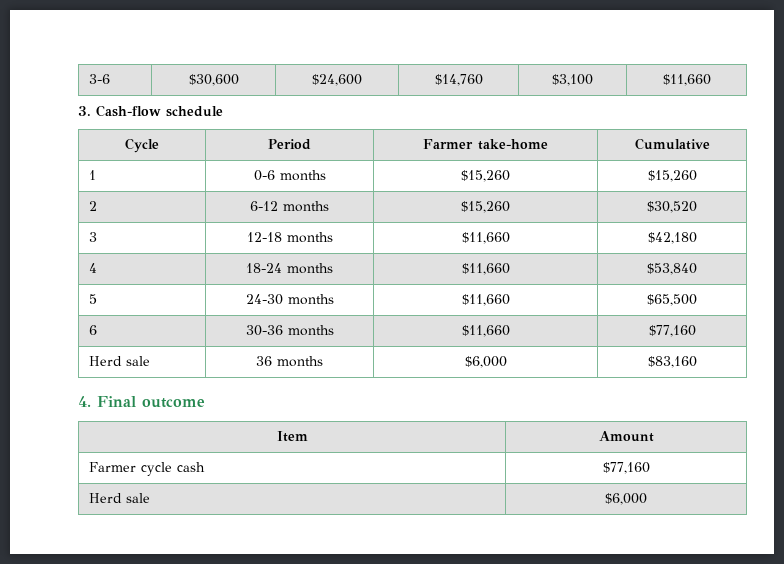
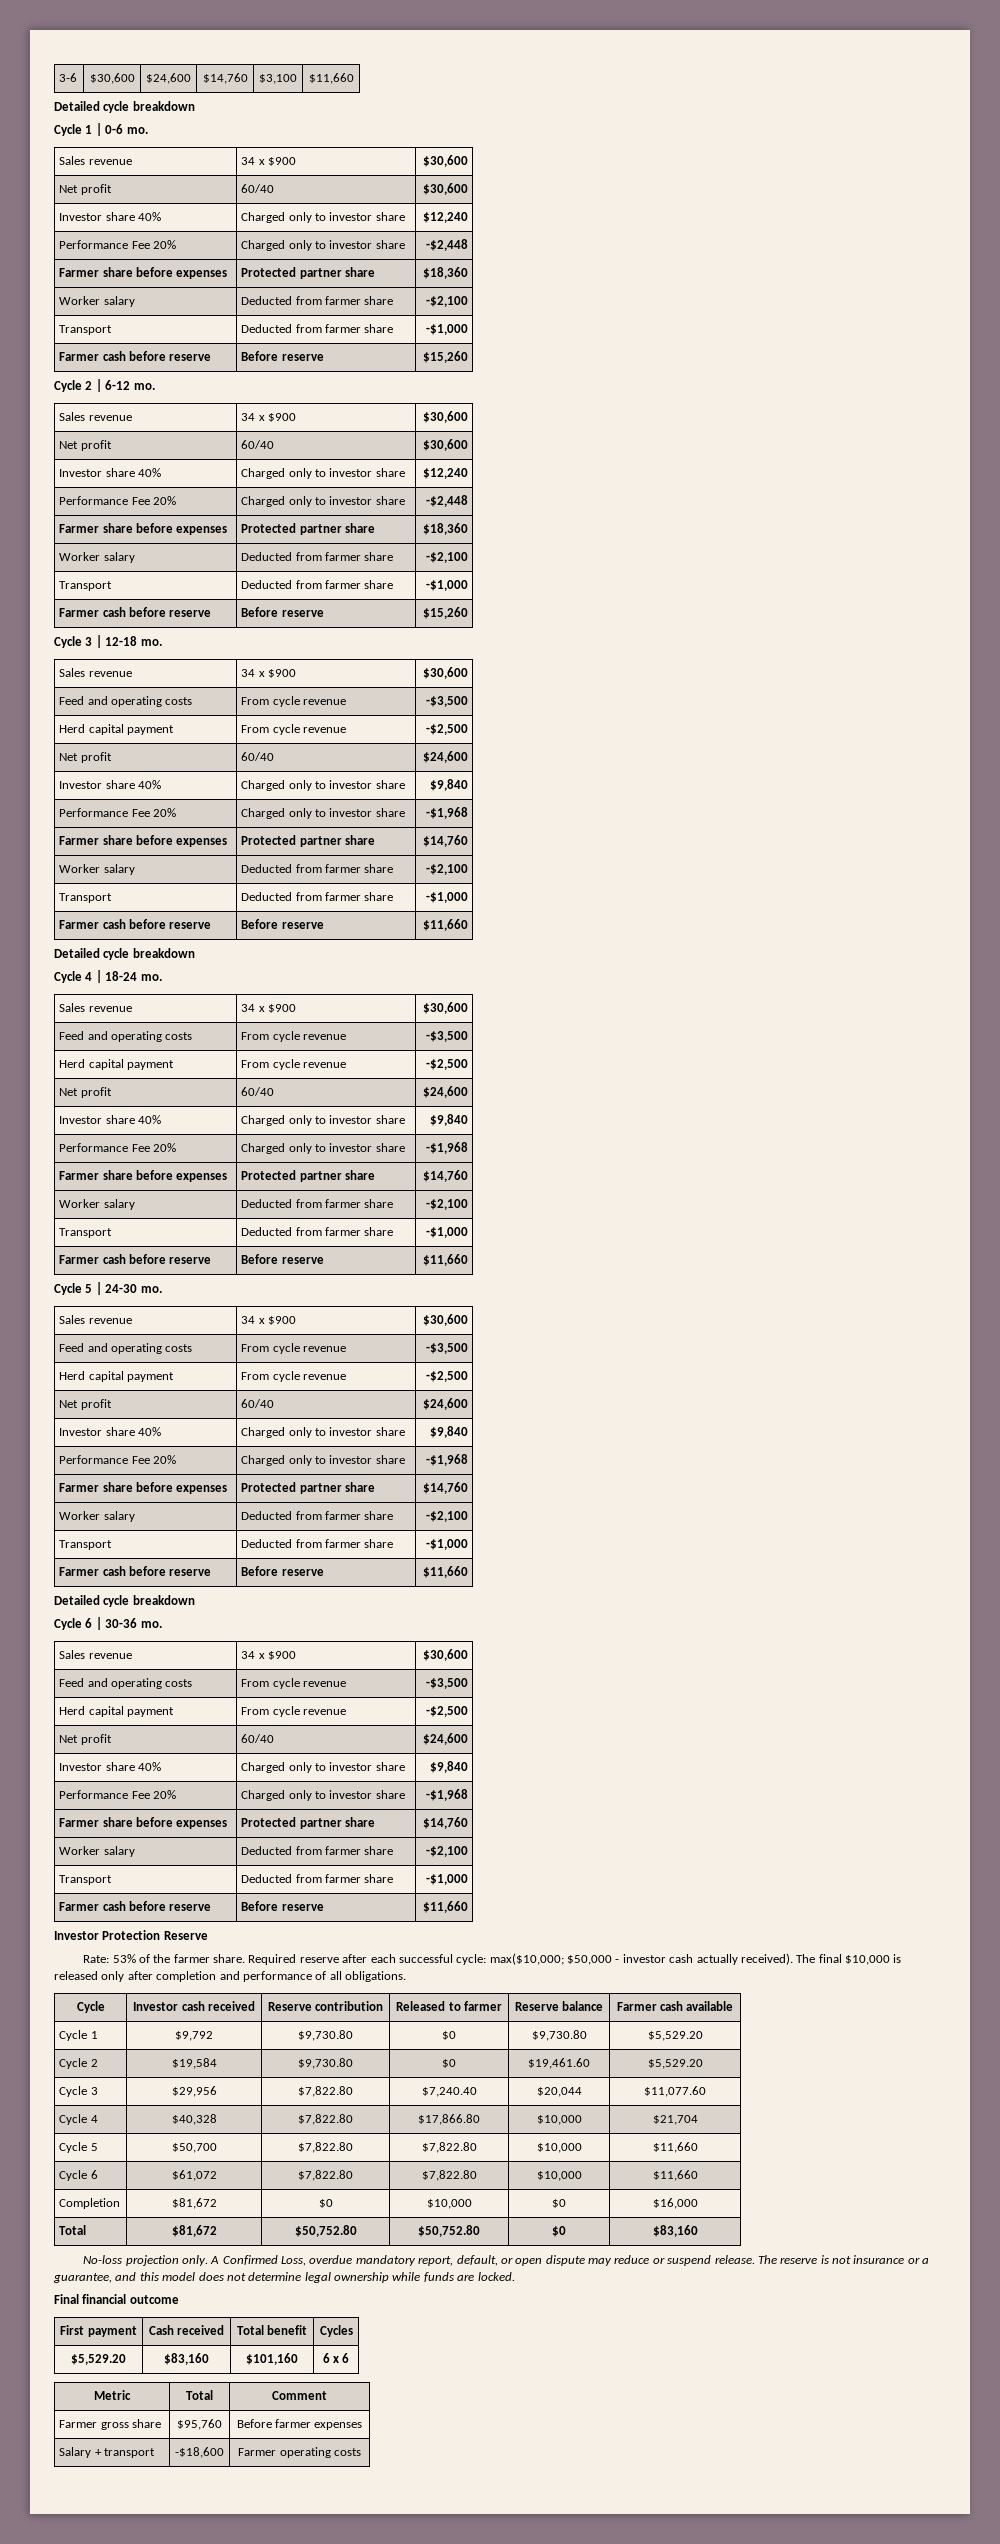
[78,105,223,117] [125,138,159,153] [268,139,311,150] [423,139,548,150] [634,138,710,150] [88,170,96,180] [253,170,326,181] [461,170,510,182] [647,170,697,182] [88,201,97,211] [250,201,329,212] [461,201,510,213] [647,201,697,213] [88,232,97,242] [246,232,333,243] [461,232,510,244] [647,232,697,244] [88,263,97,273] [246,263,333,274] [461,263,510,275] [647,263,697,275] [88,294,97,304] [245,294,334,305] [461,294,510,306] [647,294,697,306] [88,325,97,335] [245,325,334,336] [461,325,510,337] [648,325,696,337] [88,356,150,366] [256,356,323,367] [464,356,507,368] [647,356,697,368] [78,396,205,408] [276,431,308,442] [598,431,654,442] [88,462,205,476] [602,462,650,474] [88,493,150,503] [605,493,647,505] 3. Cash-flow schedule // Cycle | Period | Farmer take-home | Cumulative // 1 | 0-6 months | $15,260 | $15,260 // 2 | 6-12 months | $15,260 | $30,520 // 3 | 12-18 months | $11,660 | $42,180 // 4 | 18-24 months | $11,660 | $53,840 // 5 | 24-30 months | $11,660 | $65,500 // 6 | 30-36 months | $11,660 | $77,160 // Herd sale | 36 months | $6,000 | $83,160 // 4. Final outcome // Item | Amount // Farmer cycle cash | $77,160 // Herd sale | $6,000 -> [54,101,195,113] [54,123,148,136] [59,156,132,165] [241,157,297,166] [422,155,468,167] [59,184,112,195] [241,184,275,193] [422,183,468,195] [59,212,162,221] [241,212,405,223] [422,212,468,223] [59,240,177,249] [241,240,405,251] [425,239,468,251] [59,267,228,279] [241,267,376,279] [422,267,468,279] [59,296,135,307] [241,296,394,305] [425,296,468,307] [59,325,113,335] [241,324,394,333] [425,324,468,335] [59,351,212,361] [241,351,324,361] [422,351,468,363] [54,379,155,392] [59,412,132,421] [241,413,297,422] [422,411,468,423] [59,440,112,451] [241,440,275,449] [422,439,468,451] [59,468,162,477] [241,468,405,479] [422,468,468,479] [59,496,177,505] [241,496,405,507] [425,495,468,507] [59,523,228,535] [241,523,376,535] [422,523,468,535] [59,552,135,563] [241,552,394,561] [425,552,468,563] [59,581,113,591] [241,580,394,589] [425,580,468,591] [59,607,212,617] [241,607,324,617] [422,607,468,619] [54,635,162,648] [59,668,132,677] [241,669,297,678] [422,667,468,679] [59,696,193,707] [241,696,347,707] [425,696,468,707] [59,724,175,735] [241,724,347,735] [425,724,468,735] [59,752,112,763] [241,752,275,761] [422,751,468,763] [59,780,162,789] [241,780,405,791] [429,779,468,791] [59,808,177,817] [241,808,405,819] [425,807,468,819] [59,835,228,847] [241,835,376,847] [422,835,468,847] [59,864,135,875] [241,864,394,873] [425,864,468,875] [59,893,113,903] [241,892,394,901] [425,892,468,903] [59,919,212,929] [241,919,324,929] [422,919,468,931] [54,948,195,960] [54,970,162,983] [59,1003,132,1012] [241,1004,297,1013] [422,1002,468,1014] [59,1031,193,1042] [241,1031,347,1042] [425,1031,468,1042] [59,1059,175,1070] [241,1059,347,1070] [425,1059,468,1070] [59,1087,112,1098] [241,1087,275,1096] [422,1086,468,1098] [59,1115,162,1124] [241,1115,405,1126] [429,1114,468,1126] [59,1143,177,1152] [241,1143,405,1154] [425,1142,468,1154] [59,1170,228,1182] [241,1170,376,1182] [422,1170,468,1182] [59,1199,135,1210] [241,1199,394,1208] [425,1199,468,1210] [59,1228,113,1238] [241,1227,394,1236] [425,1227,468,1238] [59,1254,212,1264] [241,1254,324,1264] [422,1254,468,1266] [54,1282,162,1295] [59,1315,132,1324] [241,1316,297,1325] [422,1314,468,1326] [59,1343,193,1354] [241,1343,347,1354] [425,1343,468,1354] [59,1371,175,1382] [241,1371,347,1382] [425,1371,468,1382] [59,1399,112,1410] [241,1399,275,1408] [422,1398,468,1410] [59,1427,162,1436] [241,1427,405,1438] [429,1426,468,1438] [59,1455,177,1464] [241,1455,405,1466] [425,1454,468,1466] [59,1482,228,1494] [241,1482,376,1494] [422,1482,468,1494] [59,1511,135,1522] [241,1511,394,1520] [425,1511,468,1522] [59,1540,113,1550] [241,1539,394,1548] [425,1539,468,1550] [59,1566,212,1576] [241,1566,324,1576] [422,1566,468,1578] [54,1595,195,1607] [54,1617,162,1630] [59,1650,132,1659] [241,1651,297,1660] [422,1649,468,1661] [59,1678,193,1689] [241,1678,347,1689] [425,1678,468,1689] [59,1706,175,1717] [241,1706,347,1717] [425,1706,468,1717] [59,1734,112,1745] [241,1734,275,1743] [422,1733,468,1745] [59,1762,162,1771] [241,1762,405,1773] [429,1761,468,1773] [59,1790,177,1799] [241,1790,405,1801] [425,1789,468,1801] [59,1817,228,1829] [241,1817,376,1829] [422,1817,468,1829] [59,1846,135,1857] [241,1846,394,1855] [425,1846,468,1857] [59,1875,113,1885] [241,1874,394,1883] [425,1874,468,1885] [59,1901,212,1911] [241,1901,324,1911] [422,1901,468,1913] [54,1930,208,1940] [83,1953,902,1965] [54,1971,406,1982] [76,2001,105,2013] [133,2001,255,2011] [267,2001,384,2011] [396,2001,502,2011] [514,2001,604,2011] [616,2001,734,2011] [59,2030,98,2041] [175,2031,213,2041] [298,2030,353,2041] [442,2031,456,2040] [531,2030,587,2041] [647,2031,703,2041] [59,2058,98,2069] [171,2058,217,2069] [298,2058,353,2069] [442,2059,456,2068] [528,2058,590,2069] [647,2059,703,2069] [59,2086,98,2097] [171,2086,217,2097] [298,2086,353,2097] [421,2087,477,2097] [536,2087,582,2097] [644,2086,706,2097] [59,2114,98,2125] [171,2114,217,2125] [298,2114,353,2125] [418,2114,480,2125] [536,2115,582,2125] [652,2115,698,2125] [59,2142,98,2153] [171,2143,217,2153] [298,2142,353,2153] [421,2142,477,2153] [536,2143,582,2153] [652,2142,698,2153] [59,2170,98,2181] [171,2170,217,2181] [298,2170,353,2181] [421,2170,477,2181] [536,2171,582,2181] [652,2170,698,2181] [59,2198,121,2209] [171,2198,217,2209] [318,2199,333,2208] [426,2199,472,2209] [552,2199,566,2208] [652,2198,698,2209] [59,2225,87,2235] [171,2225,217,2237] [294,2225,357,2237] [418,2225,480,2237] [552,2226,566,2237] [652,2225,698,2237] [83,2255,930,2266] [53,2272,515,2283] [54,2294,179,2304] [60,2325,137,2337] [148,2325,225,2335] [236,2325,308,2335] [319,2325,353,2337] [71,2354,126,2365] [164,2353,209,2365] [246,2353,298,2365] [322,2353,350,2363] [94,2390,131,2400] [186,2390,213,2400] [272,2391,327,2400] [59,2419,162,2430] [177,2419,222,2430] [236,2419,363,2430] [59,2447,156,2458] [175,2447,224,2458] [238,2447,361,2458] Detailed cycle breakdown // Cycle 1 | 0-6 mo. // Sales revenue | 34 x $900 | $30,600 // Net profit | 60/40 | $30,600 // Investor share 40% | Charged only to investor share | $12,240 // Performance Fee 20% | Charged only to investor share | -$2,448 // Farmer share before expenses | Protected partner share | $18,360 // Worker salary | Deducted from farmer share | -$2,100 // Transport | Deducted from farmer share | -$1,000 // Farmer cash before reserve | Before reserve | $15,260 // Cycle 2 | 6-12 mo. // Sales revenue | 34 x $900 | $30,600 // Net profit | 60/40 | $30,600 // Investor share 40% | Charged only to investor share | $12,240 // Performance Fee 20% | Charged only to investor share | -$2,448 // Farmer share before expenses | Protected partner share | $18,360 // Worker salary | Deducted from farmer share | -$2,100 // Transport | Deducted from farmer share | -$1,000 // Farmer cash before reserve | Before reserve | $15,260 // Cycle 3 | 12-18 mo. // Sales revenue | 34 x $900 | $30,600 // Feed and operating costs | From cycle revenue | -$3,500 // Herd capital payment | From cycle revenue | -$2,500 // Net profit | 60/40 | $24,600 // Investor share 40% | Charged only to investor share | $9,840 // Performance Fee 20% | Charged only to investor share | -$1,968 // Farmer share before expenses | Protected partner share | $14,760 // Worker salary | Deducted from farmer share | -$2,100 // Transport | Deducted from farmer share | -$1,000 // Farmer cash before reserve | Before reserve | $11,660 // Detailed cycle breakdown // Cycle 4 | 18-24 mo. // Sales revenue | 34 x $900 | $30,600 // Feed and operating costs | From cycle revenue | -$3,500 // Herd capital payment | From cycle revenue | -$2,500 // Net profit | 60/40 | $24,600 // Investor share 40% | Charged only to investor share | $9,840 // Performance Fee 20% | Charged only to investor share | -$1,968 // Farmer share before expenses | Protected partner share | $14,760 // Worker salary | Deducted from farmer share | -$2,100 // Transport | Deducted from farmer share | -$1,000 // Farmer cash before reserve | Before reserve | $11,660 // Cycle 5 | 24-30 mo. // Sales revenue | 34 x $900 | $30,600 // Feed and operating costs | From cycle revenue | -$3,500 // Herd capital payment | From cycle revenue | -$2,500 // Net profit | 60/40 | $24,600 // Investor share 40% | Charged only to investor share | $9,840 // Performance Fee 20% | Charged only to investor share | -$1,968 // Farmer share before expenses | Protected partner share | $14,760 // Worker salary | Deducted from farmer share | -$2,100 // Transport | Deducted from farmer share | -$1,000 // Farmer cash before reserve | Before reserve | $11,660 // Detailed cycle breakdown // Cycle 6 | 30-36 mo. // Sales revenue | 34 x $900 | $30,600 // Feed and operating costs | From cycle revenue | -$3,500 // Herd capital payment | From cycle revenue | -$2,500 // Net profit | 60/40 | $24,600 // Investor share 40% | Charged only to investor share | $9,840 // Performance Fee 20% | Charged only to investor share | -$1,968 // Farmer share before expenses | Protected partner share | $14,760 // Worker salary | Deducted from farmer share | -$2,100 // Transport | Deducted from farmer share | -$1,000 // Farmer cash before reserve | Before reserve | $11,660 // Investor Protection Reserve // Rate: 53% of the farmer share. Required reserve after each successful cycle: max($10,000; $50,000 - investor cash actually received). The final $10,000 is released only after completion and performance of all obligations. // Cycle | Investor cash received | Reserve contribution | Released to farmer | Reserve balance | Farmer cash available // Cycle 1 | $9,792 | $9,730.80 | $0 | $9,730.80 | $5,529.20 // Cycle 2 | $19,584 | $9,730.80 | $0 | $19,461.60 | $5,529.20 // Cycle 3 | $29,956 | $7,822.80 | $7,240.40 | $20,044 | $11,077.60 // Cycle 4 | $40,328 | $7,822.80 | $17,866.80 | $10,000 | $21,704 // Cycle 5 | $50,700 | $7,822.80 | $7,822.80 | $10,000 | $11,660 // Cycle 6 | $61,072 | $7,822.80 | $7,822.80 | $10,000 | $11,660 // Completion | $81,672 | $0 | $10,000 | $0 | $16,000 // Total | $81,672 | $50,752.80 | $50,752.80 | $0 | $83,160 // No-loss projection only. A Confirmed Loss, overdue mandatory report, default, or open dispute may reduce or suspend release. The reserve is not insurance or a guarantee, and this model does not determine legal ownership while funds are locked. // Final financial outcome // First payment | Cash received | Total benefit | Cycles // $5,529.20 | $83,160 | $101,160 | 6 x 6 // Metric | Total | Comment // Farmer gross share | $95,760 | Before farmer expenses // Salary + transport | -$18,600 | Farmer operating costs

